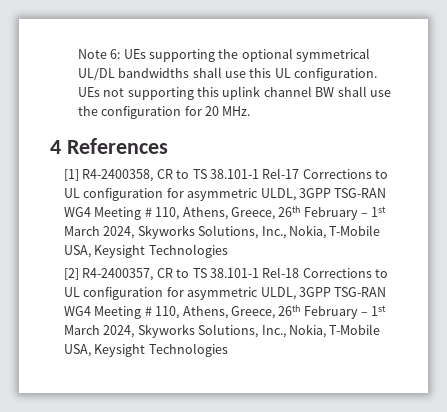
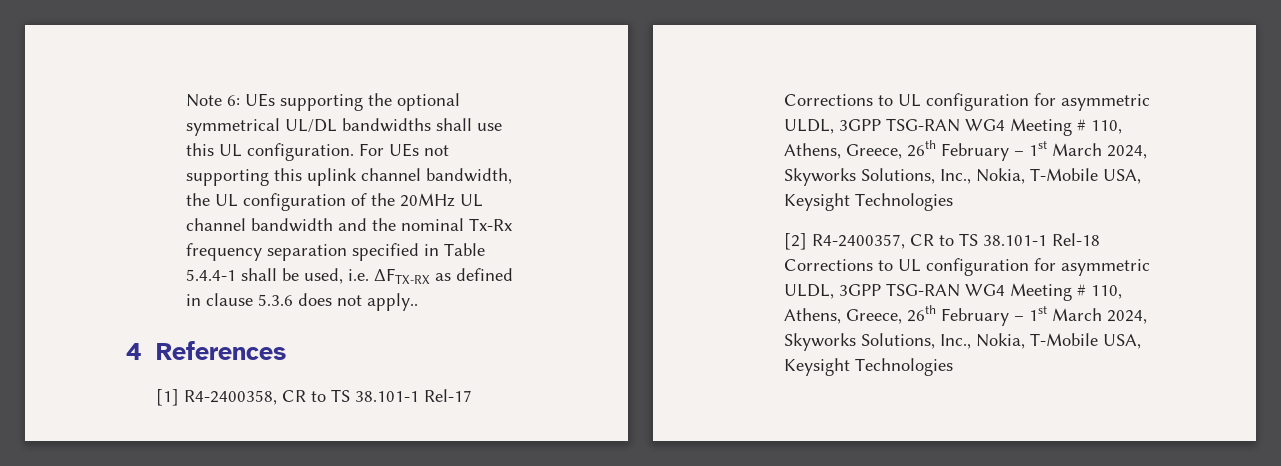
(378, 74) none -> [359,143,385,156] For
[315,86,391,97] [77,106,251,119] BW shall use the configuration for 20 MHz. -> [426,168,513,184] [186,193,484,211] [186,218,513,232] [186,243,486,261] [186,268,514,284] [186,293,419,311] bandwidth, the UL configuration of the 20MHz UL channel bandwidth and the nominal Tx-Rx frequency separation specified in Table 5.4.4-1 shall be used, i.e. ΔFTX-RX as defined in clause 5.3.6 does not apply..

